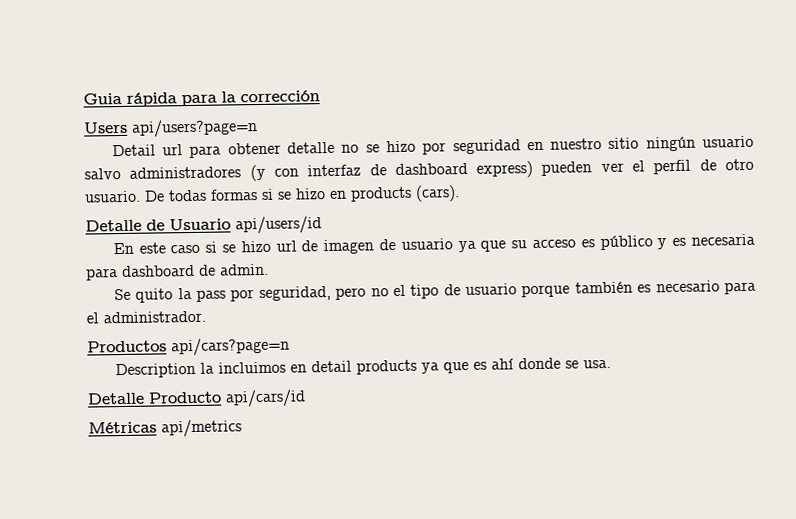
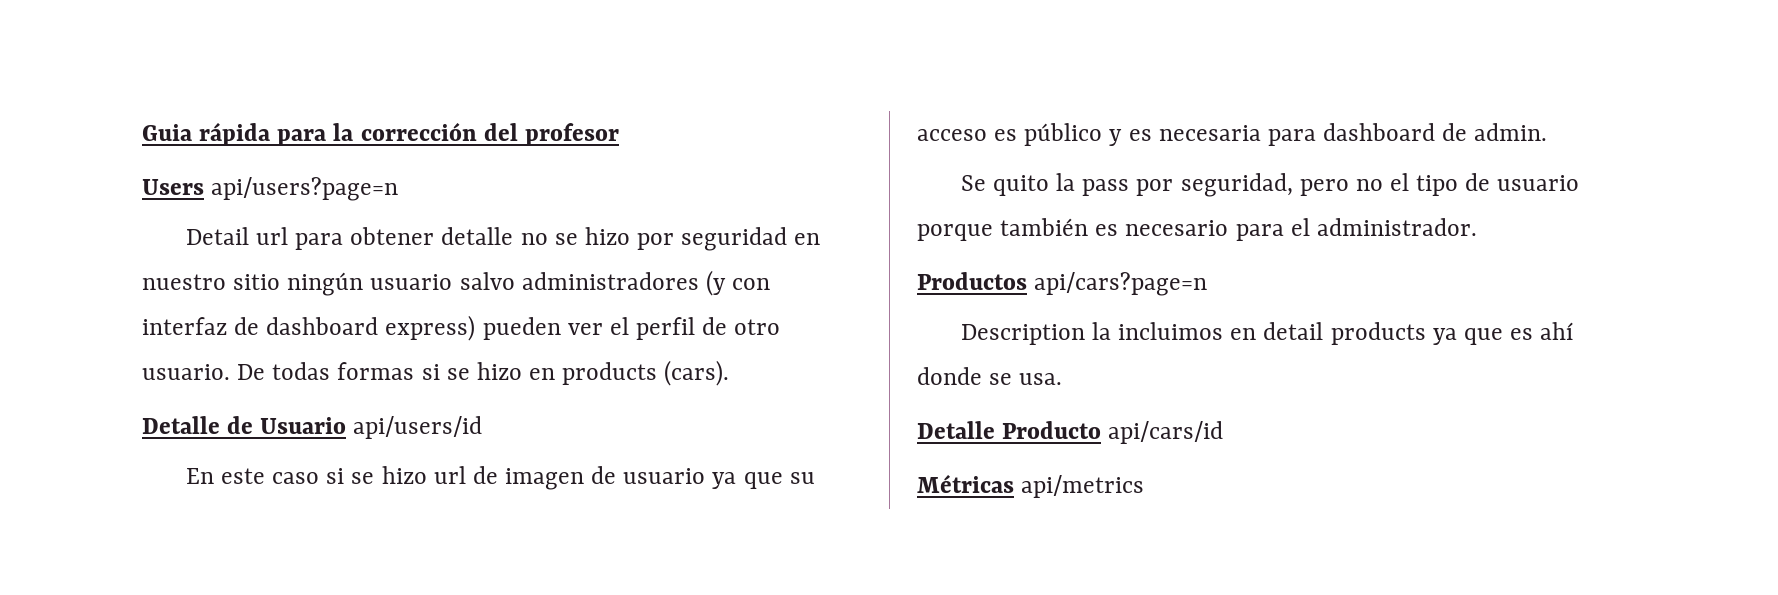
(320, 96) none -> [483,123,619,146] del profesor

